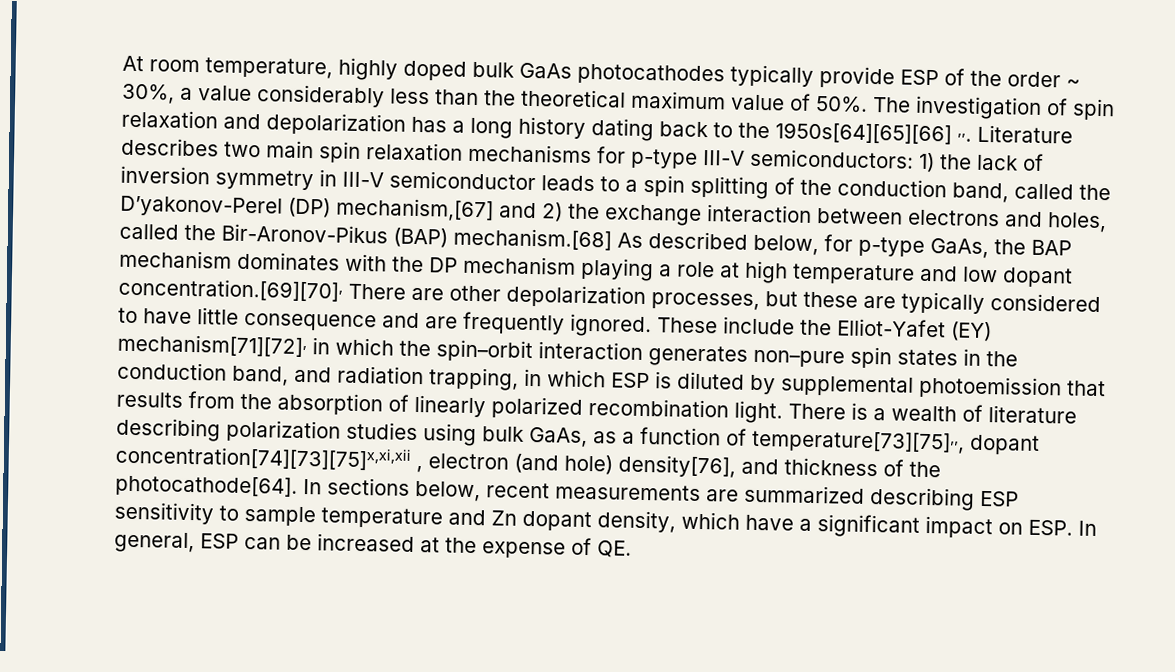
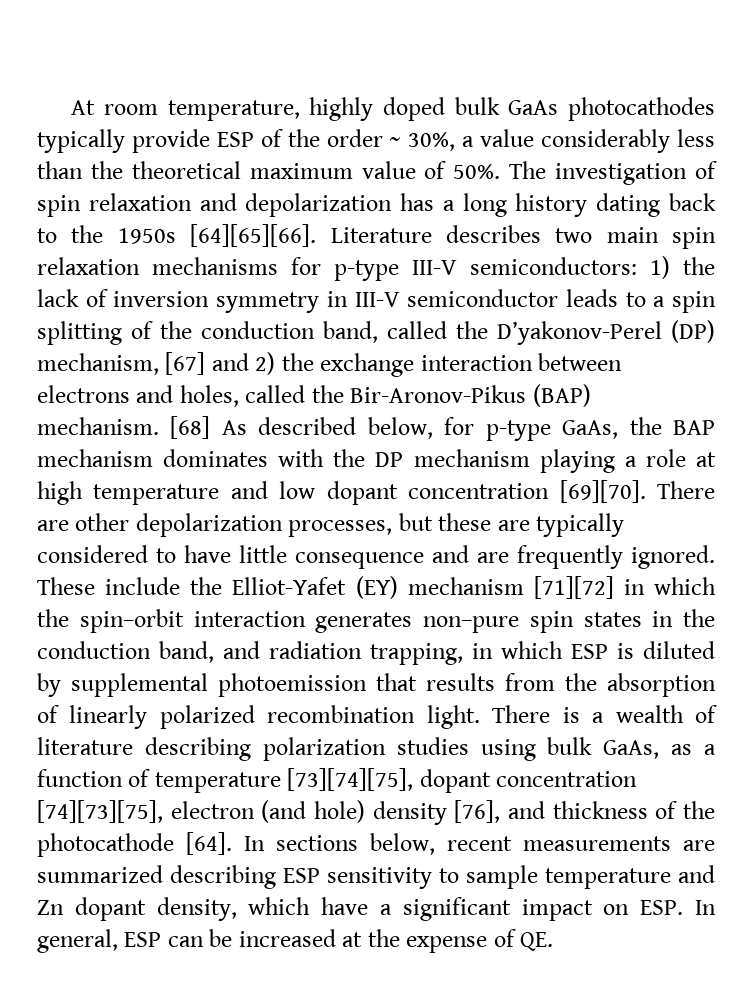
[775,122,972,145] 1950s[64][65][66] ,,. -> [117,224,317,247] 1950s [64][65][66].
[336,197,494,222] mechanism,[67] -> [37,352,206,375] mechanism, [67]
[453,227,612,251] mechanism.[68] -> [37,416,211,439] mechanism. [68]
[118,277,343,302] concentration.[69][70], -> [408,480,646,503] concentration [69][70].
[117,333,307,358] mechanism[71][72], -> [407,576,614,599] mechanism [71][72]
[752,429,1040,455] [115,444,423,473] temperature[73][75],,, dopant concentration[74][73][75]x,xi,xii , -> [154,768,638,793] [37,800,163,823] temperature [73][74][75], dopant concentration [74][73][75],
[618,454,736,478] density[76], -> [372,800,501,825] density [76],
[115,474,298,498] photocathode[64]. -> [37,832,232,857] photocathode [64].

